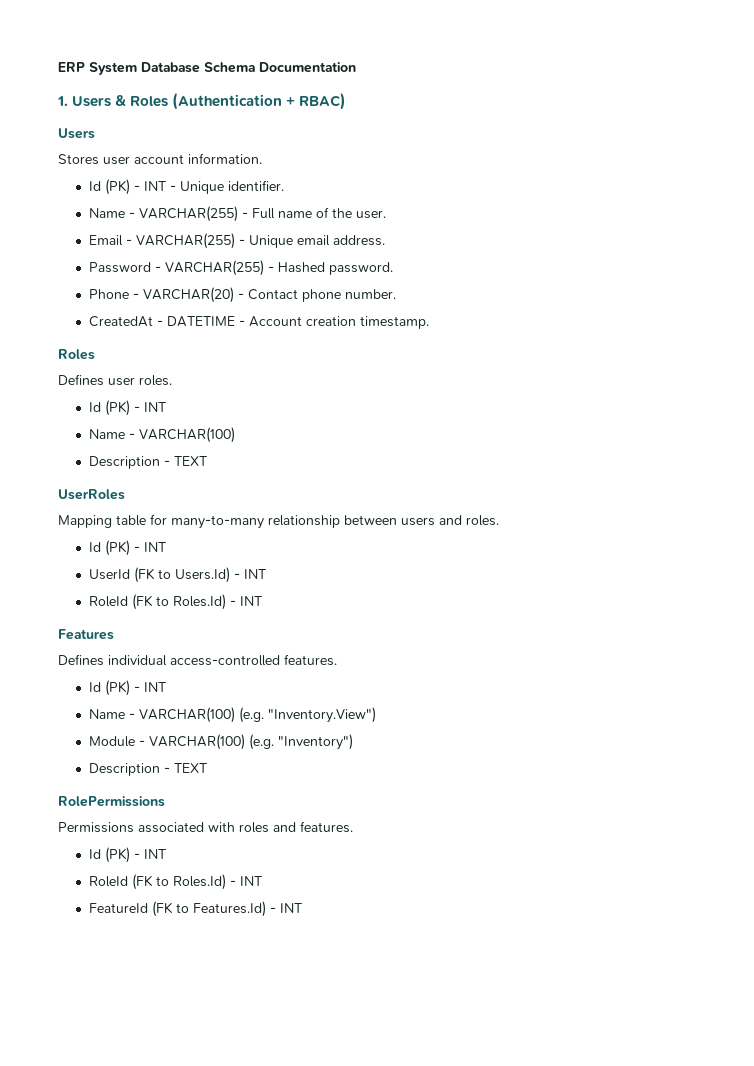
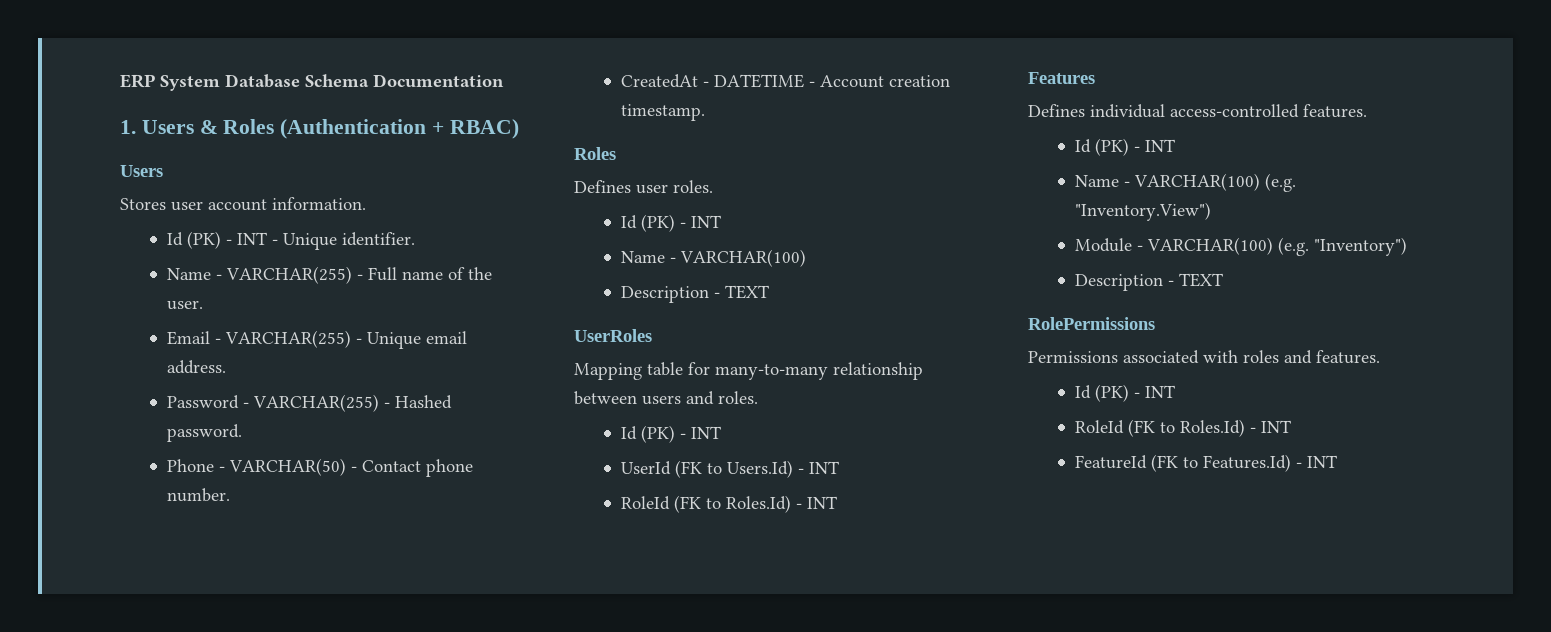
[143,287,235,303] VARCHAR(20) -> [228,458,346,476] VARCHAR(50)

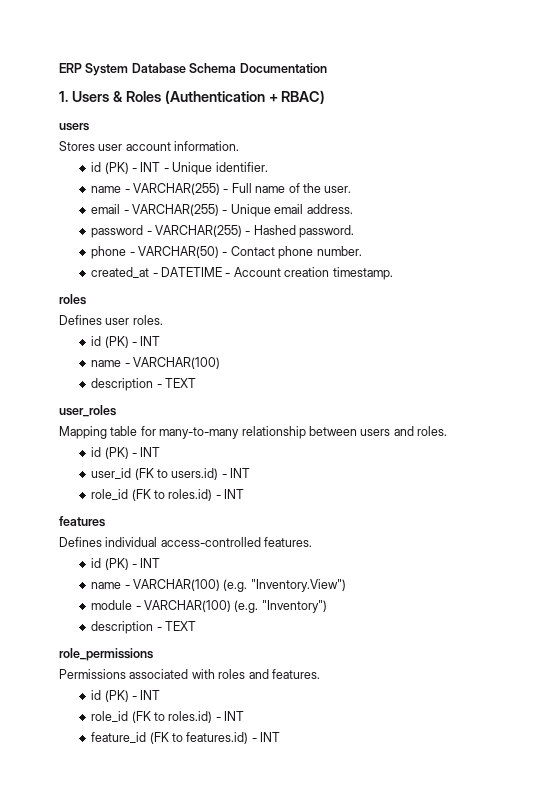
[120,165,163,177] Users -> [59,123,89,131] users
[166,232,183,246] Id -> [91,162,102,172] id
[166,268,211,280] Name -> [91,186,122,193] name
[166,331,210,345] Email -> [91,204,121,214] email
[166,395,239,409] Password -> [91,225,144,238] password
[166,459,214,472] Phone -> [91,246,127,259] phone
[620,74,698,88] CreatedAt -> [91,267,150,278] created_at
[574,147,616,160] Roles -> [59,294,86,305] roles
[620,214,721,232] [620,251,665,263] Id (PK) - INT // Name -> [91,336,161,348] [91,360,122,367] id (PK) - INT // name
[620,285,769,303] [574,329,652,342] Description - TEXT // UserRoles -> [91,378,197,391] [59,405,116,417] description - TEXT // user_roles
[620,425,721,443] [620,460,839,478] [620,495,837,513] [1028,72,1095,84] Id (PK) - INT // UserId (FK to Users.Id) - INT // RoleId (FK to Roles.Id) - INT // Features -> [91,447,161,459] [91,468,251,480] [91,489,245,501] [59,516,105,527] id (PK) - INT // user_id (FK to users.id) - INT // role_id (FK to roles.id) - INT // features
[1074,138,1175,156] [1074,175,1119,187] Id (PK) - INT // Name -> [91,558,161,570] [91,582,122,589] id (PK) - INT // name
[1074,238,1132,252] Module -> [91,600,133,610] module
[1074,273,1223,291] [1028,317,1155,330] Description - TEXT // RolePermissions -> [91,621,197,634] [59,648,153,661] description - TEXT // role_permissions
[1074,384,1175,402] [1074,419,1291,437] [1074,454,1291,472] Id (PK) - INT // RoleId (FK to Roles.Id) - INT // FeatureId (FK to Features.Id) -> [91,690,161,702] [91,711,245,723] [91,732,249,744] id (PK) - INT // role_id (FK to roles.id) - INT // feature_id (FK to features.id)

